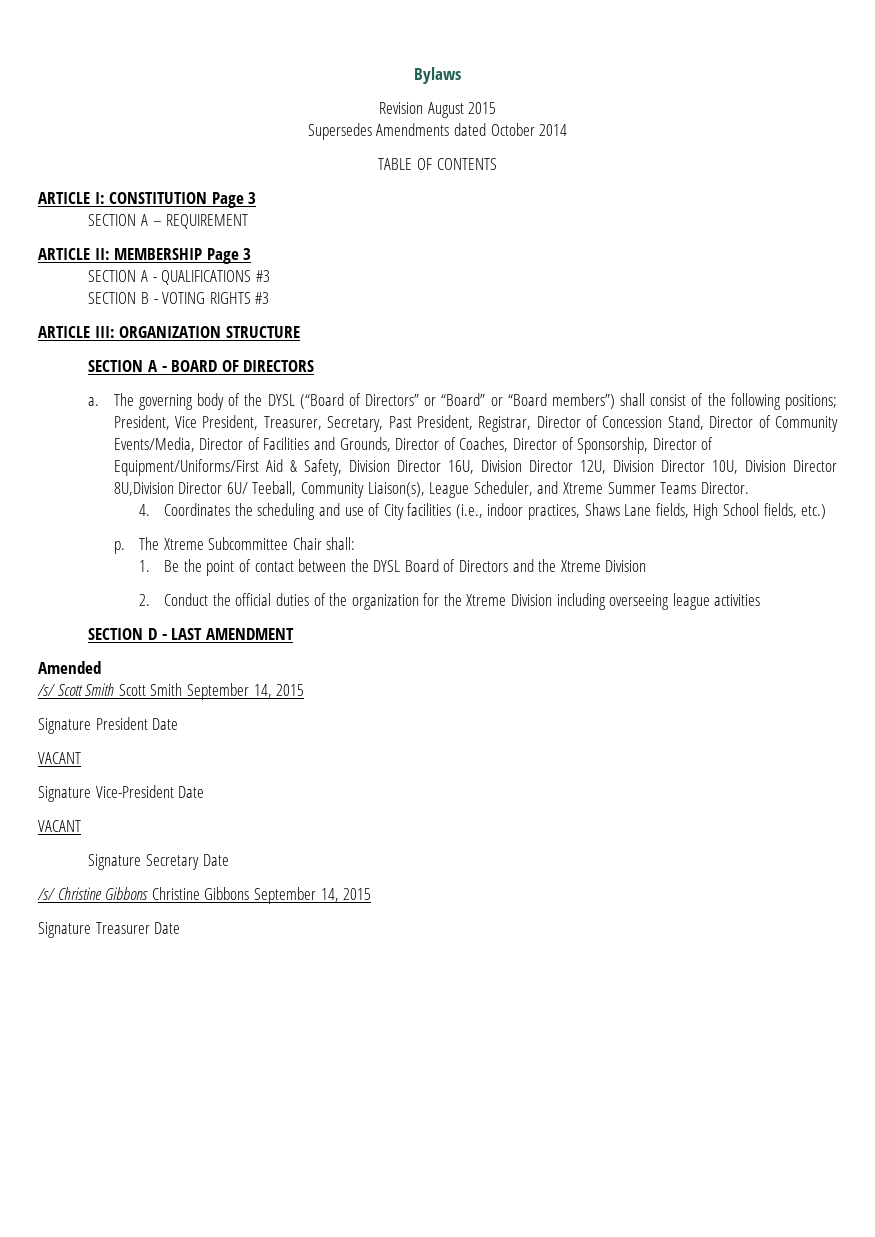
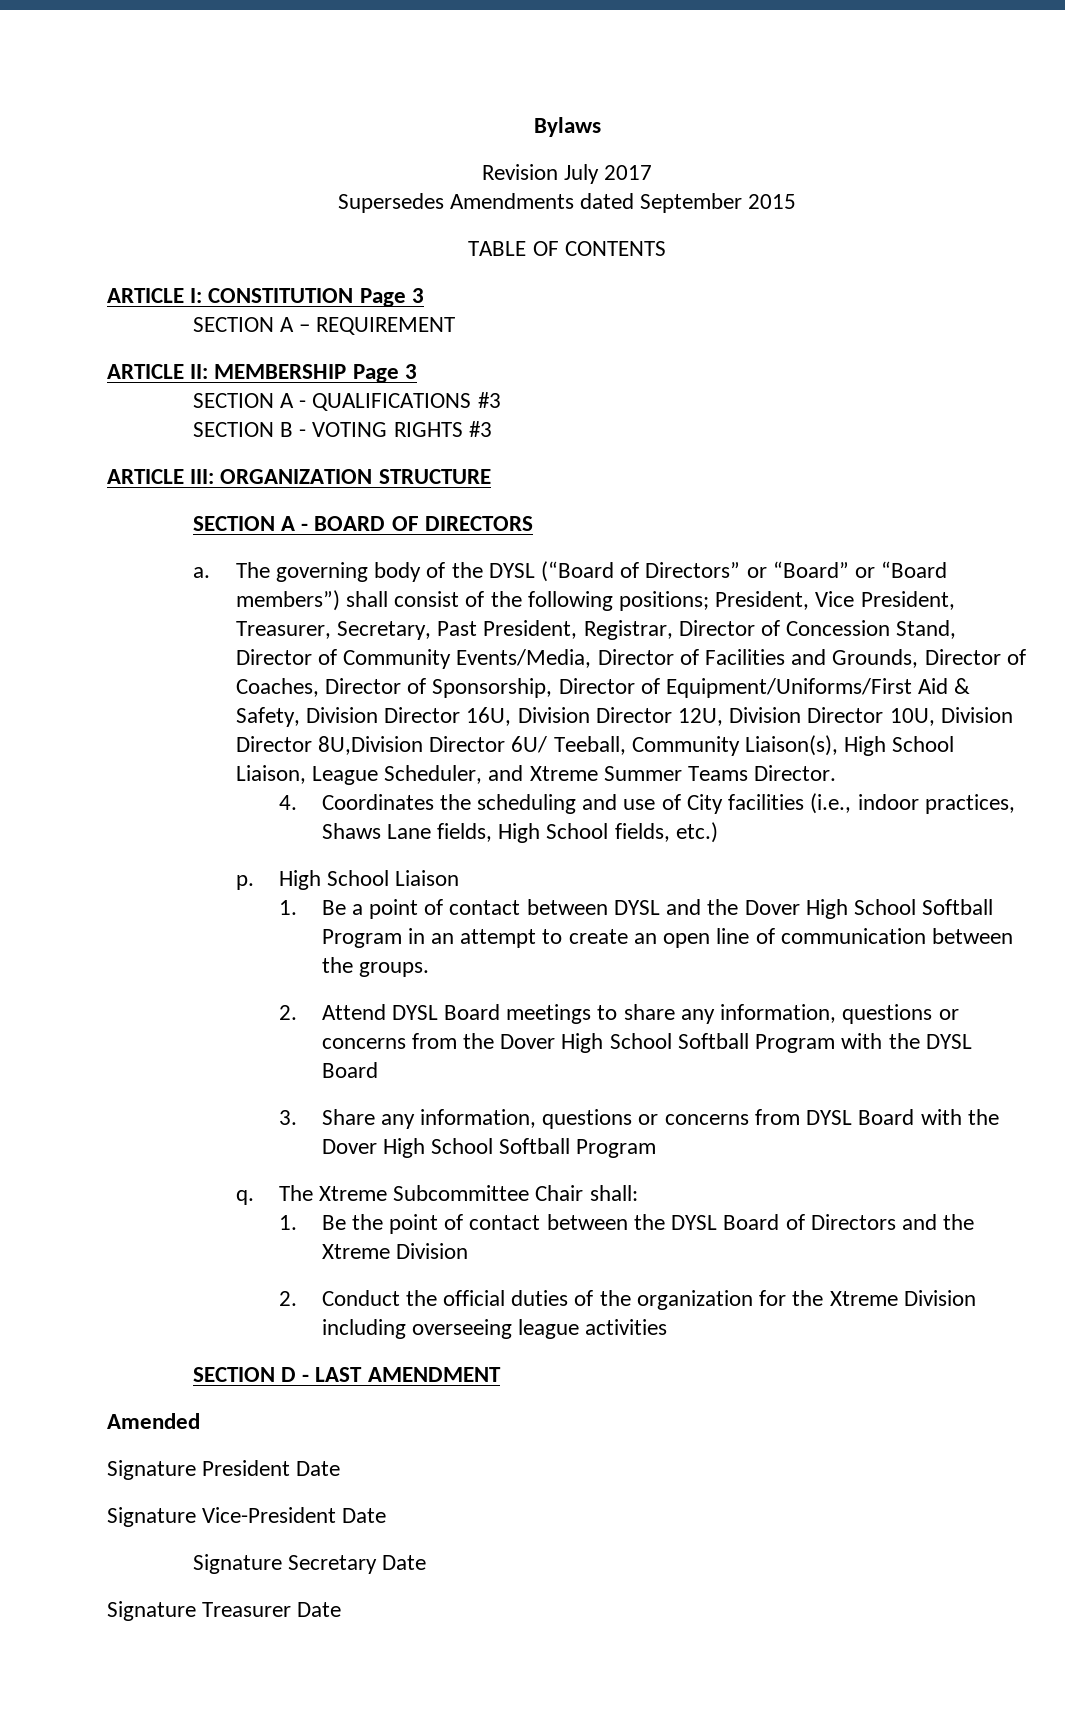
[427,102,497,118] August 2015 -> [564,164,653,184] July 2017
[490,123,568,136] October 2014 -> [640,193,797,213] September 2015
(425, 489) none -> [844,736,955,756] [235,765,306,784] High School Liaison,
(125, 547) none -> [278,870,460,890] [278,899,994,919] [321,928,1013,948] [321,957,429,977] [278,1004,959,1024] [321,1033,972,1053] [321,1062,378,1078] [278,1109,999,1129] [321,1138,657,1158] [235,1190,254,1205] High School Liaison // 1. Be a point of contact between DYSL and the Dover High School Softball Program in an attempt to create an open line of communication between the groups. // 2. Attend DYSL Board meetings to share any information, questions or concerns from the Dover High School Softball Program with the DYSL Board // 3. Share any information, questions or concerns from DYSL Board with the Dover High School Softball Program // q.
[37,683,305,700] // /s/ Scott Smith Scott Smith September 14, 2015 -> (200, 1421) none
[38,752,81,764] // VACANT -> (341, 1468) none
[38,820,81,832] // VACANT -> (387, 1515) none
[37,887,372,904] // /s/ Christine Gibbons Christine Gibbons September 14, 2015 -> (427, 1562) none

